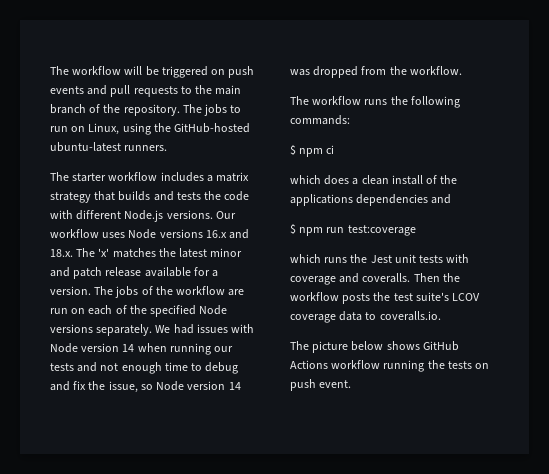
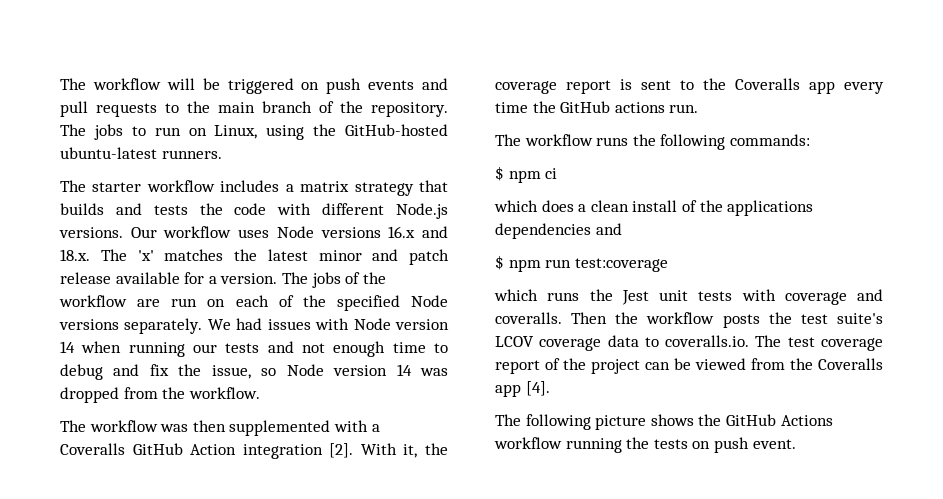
(462, 70) none -> [60,420,380,436] [60,443,448,459] [495,78,884,94] [495,101,699,113] // The workflow was then supplemented with a Coveralls GitHub Action integration [2]. With it, the coverage report is sent to the Coveralls app every time the GitHub actions run.
[290,341,420,353] // The picture below shows -> [755,335,883,351] [495,358,883,374] [495,381,550,397] [495,414,722,430] The test coverage report of the project can be viewed from the Coveralls app [4]. // The following picture shows the

